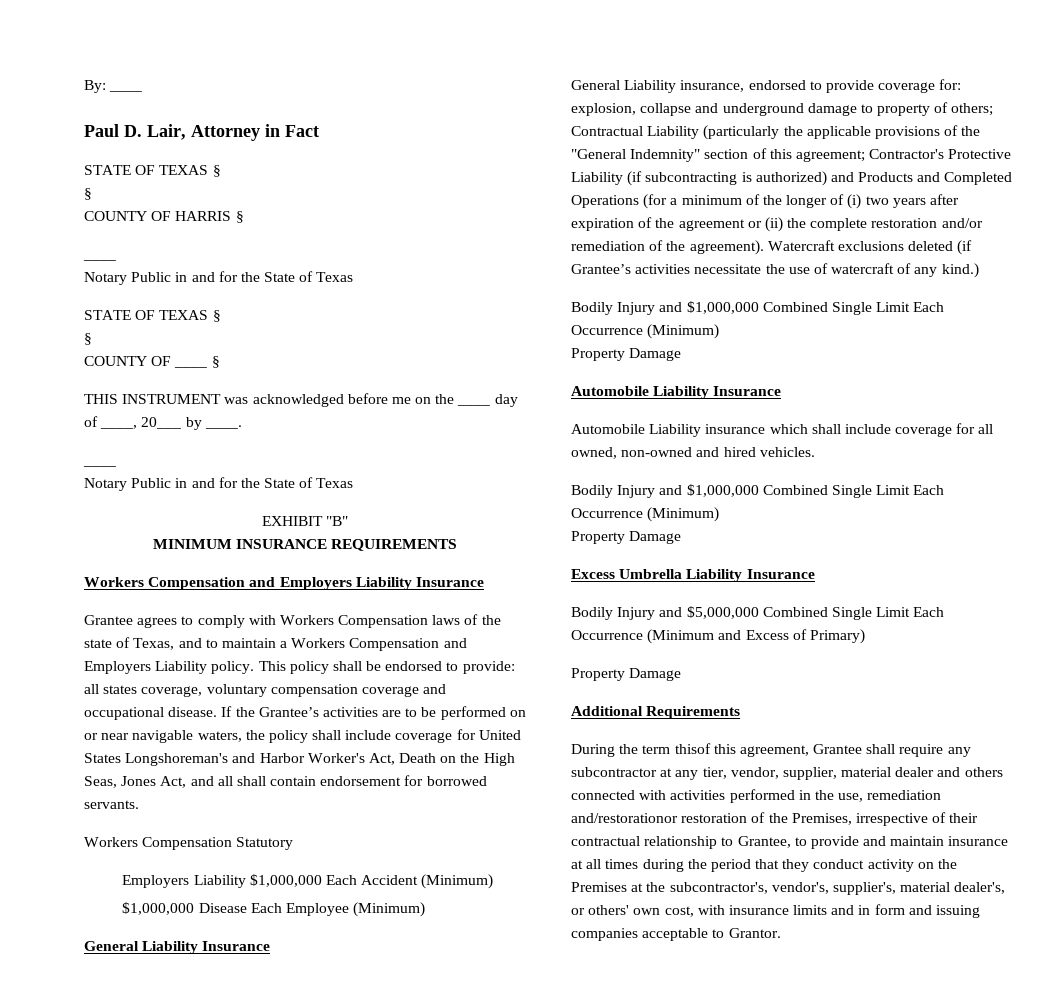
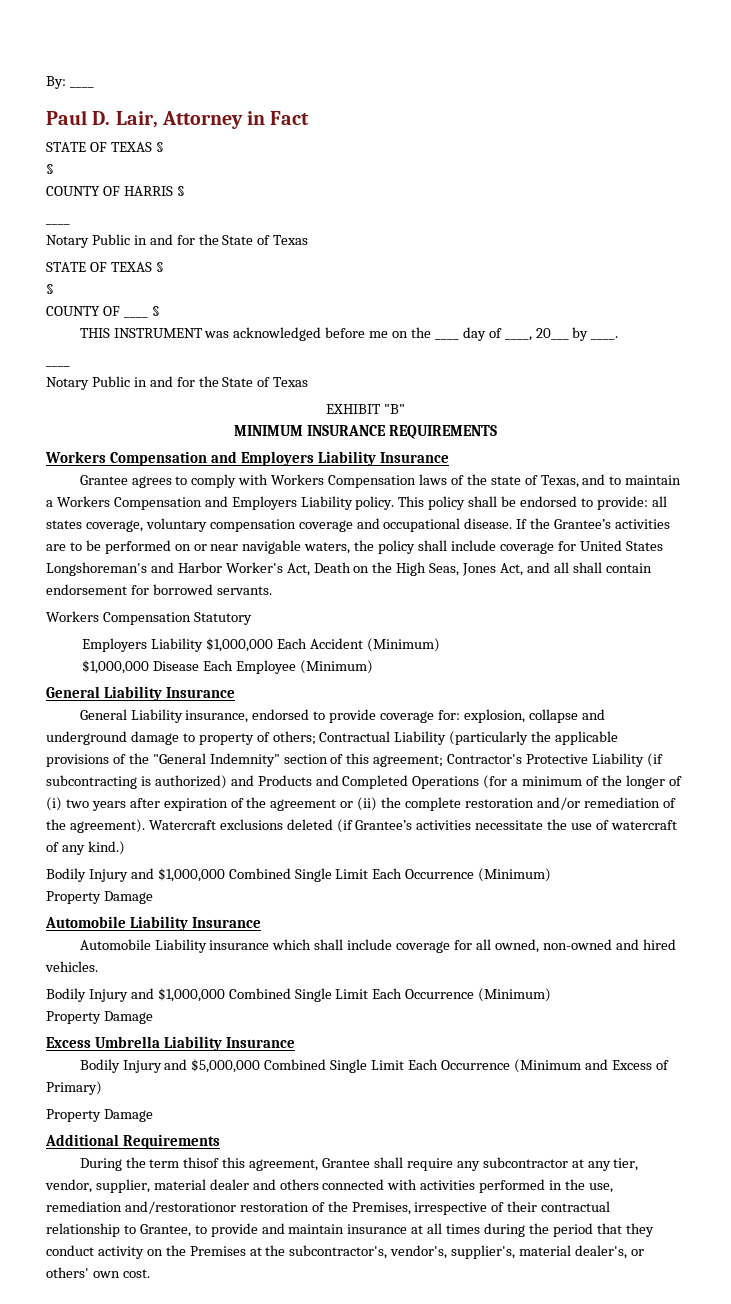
[664,904,981,918] [571,928,781,941] cost, with insurance limits and in form and issuing companies acceptable to Grantor. -> [122,1269,150,1278] cost.

